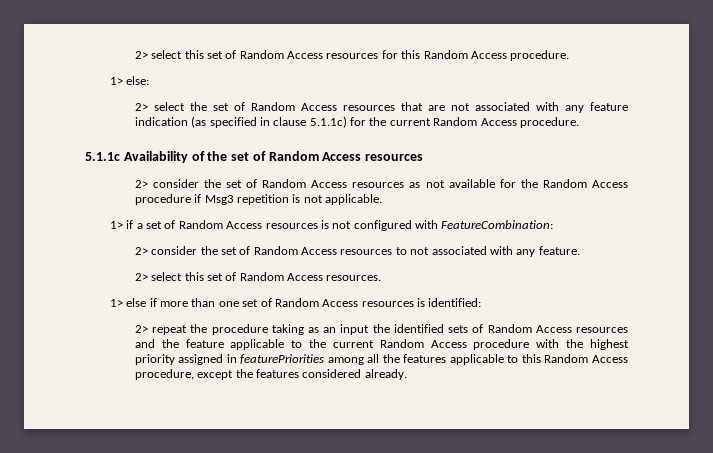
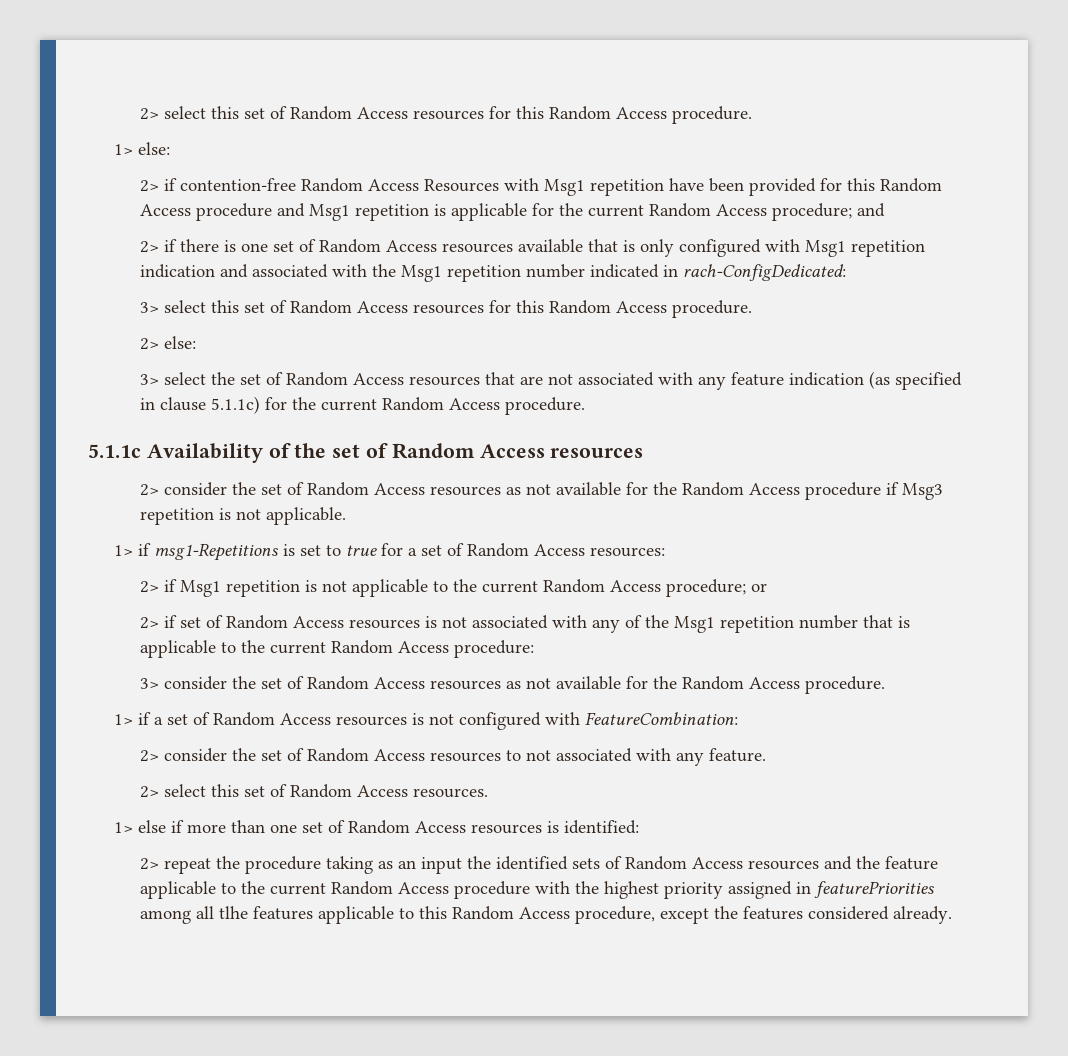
(148, 107) none -> [164,178,943,196] [140,203,886,221] [140,239,926,257] [140,264,847,282] [140,300,753,318] [140,336,197,350] [140,374,160,385] if contention-free Random Access Resources with Msg1 repetition have been provided for this Random Access procedure and Msg1 repetition is applicable for the current Random Access procedure; and // 2> if there is one set of Random Access resources available that is only configured with Msg1 repetition indication and associated with the Msg1 repetition number indicated in rach-ConfigDedicated: // 3> select this set of Random Access resources for this Random Access procedure. // 2> else: // 3>
(383, 199) none -> [114,543,666,561] [140,579,768,597] [140,615,911,633] [140,640,535,658] [140,676,886,694] // 1> if msg1-Repetitions is set to true for a set of Random Access resources: // 2> if Msg1 repetition is not applicable to the current Random Access procedure; or // 2> if set of Random Access resources is not associated with any of the Msg1 repetition number that is applicable to the current Random Access procedure: // 3> consider the set of Random Access resources as not available for the Random Access procedure.
[382,354,400,363] the -> [219,906,249,919] tlhe

